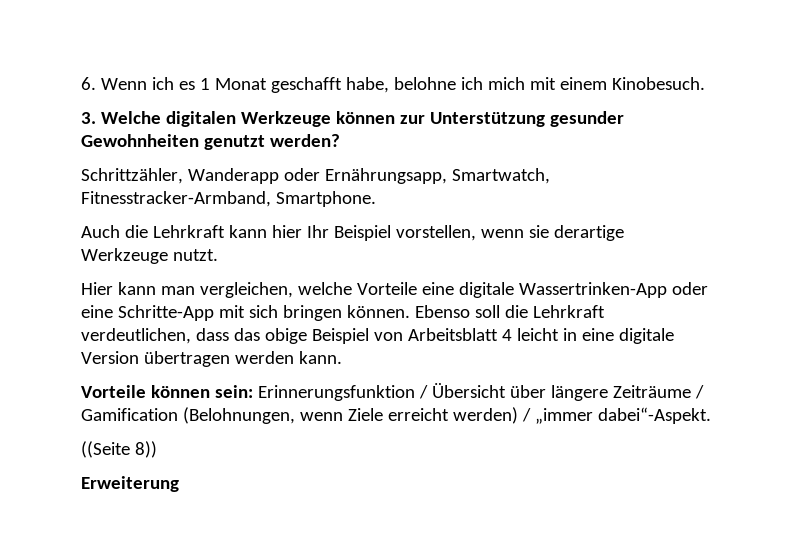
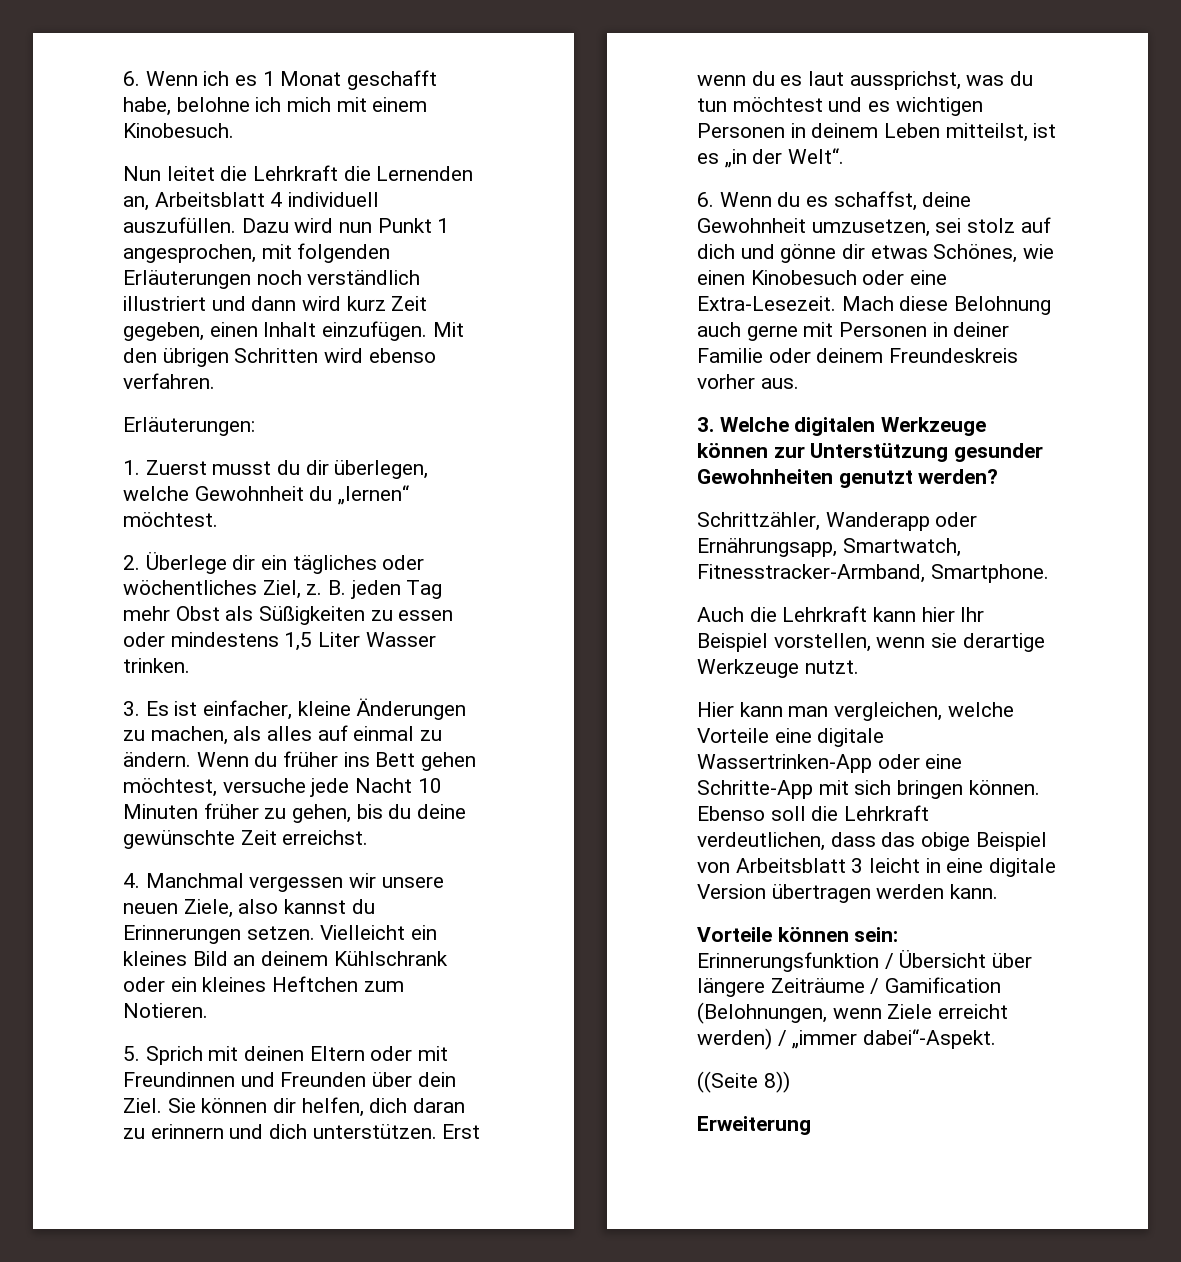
(705, 83) none -> [123,165,474,181] [123,192,380,211] [123,217,450,233] [123,243,391,263] [123,270,421,289] [123,296,428,311] [123,321,464,341] [123,348,436,367] [123,373,215,389] [123,417,255,436] [123,460,429,479] [123,485,410,505] [123,512,218,527] [123,552,425,574] [123,580,443,599] [123,606,454,625] [123,632,436,651] [123,658,190,673] [123,698,467,720] [123,725,443,745] [123,751,477,771] [123,778,442,797] [123,803,467,823] [123,830,369,849] [123,873,444,892] [123,899,375,918] [123,925,438,944] [123,951,448,966] [123,976,404,992] [123,1003,208,1018] [123,1046,449,1065] [123,1072,456,1087] [123,1097,466,1117] [123,1124,481,1139] [697,71,1034,90] [697,97,983,116] [697,123,1057,142] [697,148,845,168] [697,191,972,211] [697,217,1051,237] [697,244,1055,263] [697,270,948,285] [697,296,1052,315] [697,322,1010,341] [697,348,1019,363] [697,374,799,389] // Nun leitet die Lehrkraft die Lernenden an, Arbeitsblatt 4 individuell auszufüllen. Dazu wird nun Punkt 1 angesprochen, mit folgenden Erläuterungen noch verständlich illustriert und dann wird kurz Zeit gegeben, einen Inhalt einzufügen. Mit den übrigen Schritten wird ebenso verfahren. // Erläuterungen: // 1. Zuerst musst du dir überlegen, welche Gewohnheit du „lernen“ möchtest. // 2. Überlege dir ein tägliches oder wöchentliches Ziel, z. B. jeden Tag mehr Obst als Süßigkeiten zu essen oder mindestens 1,5 Liter Wasser trinken. // 3. Es ist einfacher, kleine Änderungen zu machen, als alles auf einmal zu ändern. Wenn du früher ins Bett gehen möchtest, versuche jede Nacht 10 Minuten früher zu gehen, bis du deine gewünschte Zeit erreichst. // 4. Manchmal vergessen wir unsere neuen Ziele, also kannst du Erinnerungen setzen. Vielleicht ein kleines Bild an deinem Kühlschrank oder ein kleines Heftchen zum Notieren. // 5. Sprich mit deinen Eltern oder mit Freundinnen und Freunden über dein Ziel. Sie können dir helfen, dich daran zu erinnern und dich unterstützen. Erst wenn du es laut aussprichst, was du tun möchtest und es wichtigen Personen in deinem Leben mitteilst, ist es „in der Welt“. // 6. Wenn du es schaffst, deine Gewohnheit umzusetzen, sei stolz auf dich und gönne dir etwas Schönes, wie einen Kinobesuch oder eine Extra-Lesezeit. Mach diese Belohnung auch gerne mit Personen in deiner Familie oder deinem Freundeskreis vorher aus.
[501,329,512,341] 4 -> [851,858,864,873] 3

